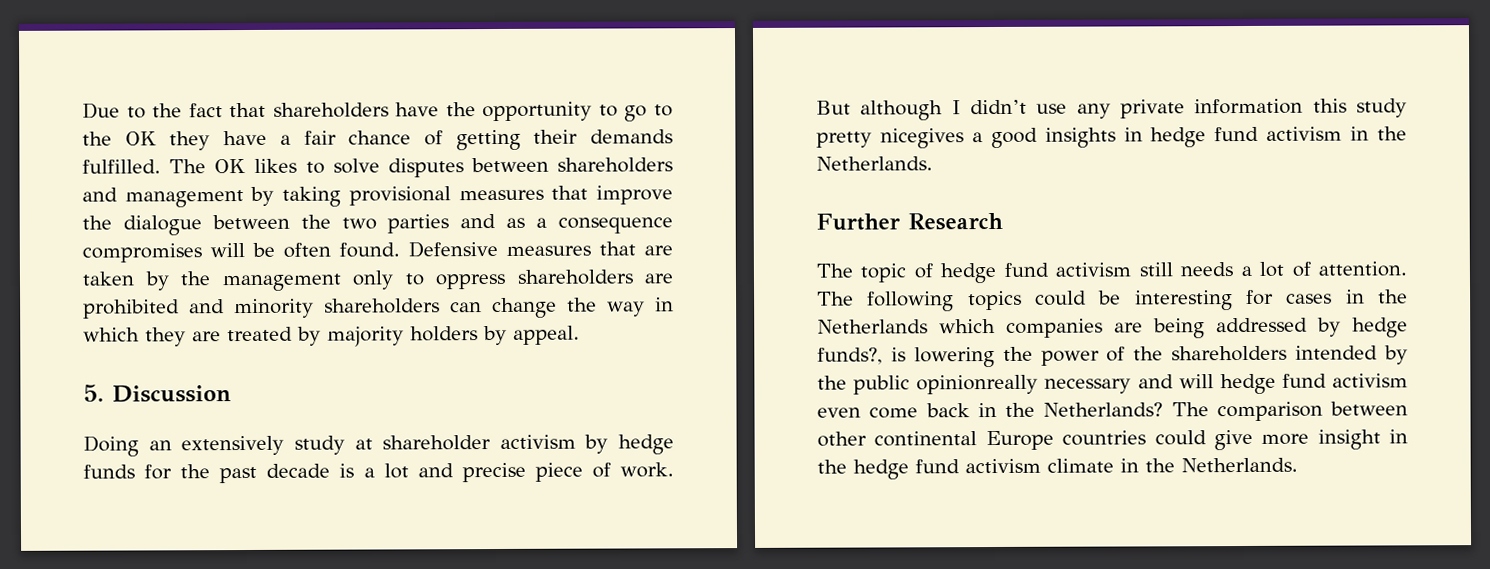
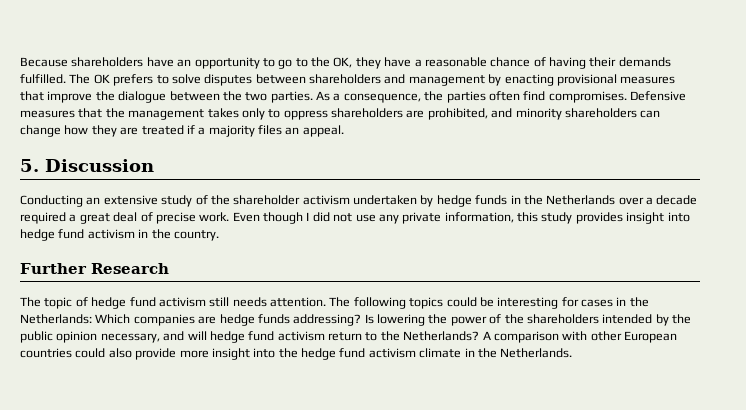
[82,102,267,119] Due to the fact that -> [20,57,68,67] Because
[445,102,476,117] the -> [177,59,192,67] an
[124,131,157,146] OK -> [333,57,353,68] OK,
[303,130,337,145] fair -> [424,57,487,67] reasonable
[455,129,521,151] getting -> [549,57,586,69] having
[254,158,298,173] likes -> [113,74,154,86] prefers
[282,186,342,207] taking -> [504,74,554,86] enacting
[387,213,674,234] [82,240,673,263] [82,271,170,291] parties and as a consequence compromises will be often found. Defensive measures that are taken by -> [270,91,686,103] [20,108,103,118] parties. As a consequence, the parties often find compromises. Defensive measures that
(342, 282) none -> [207,108,239,118] takes
[83,299,180,319] prohibited -> [427,108,488,120] prohibited,
[567,297,674,317] [83,325,580,347] [83,384,232,403] [83,435,373,457] the way in which they are treated by majority holders by appeal. // 5. Discussion // Doing an extensively study at -> [64,125,344,137] [20,159,154,172] [20,195,230,207] how they are treated if a majority files an appeal. // 5. Discussion // Conducting an extensive study of the
(576, 441) none -> [353,195,417,205] undertaken
[144,462,674,484] [816,99,1027,121] for the past decade is a lot and precise piece of work. But although I didn’t -> [510,195,698,205] [20,212,353,224] in the Netherlands over a decade required a great deal of precise work. Even though I did not
[1194,98,1304,115] information -> [444,212,514,223] information,
[816,127,1143,149] pretty nicegives a good insights in -> [575,212,690,224] provides insight into
[816,156,933,171] Netherlands. -> [173,230,219,241] country.
[1240,261,1311,277] a lot of -> (267, 302) none
[817,317,1408,339] [817,347,906,365] Netherlands which companies are being addressed by hedge funds?, is -> [20,314,374,326] Netherlands: Which companies are hedge funds addressing? Is
[916,374,1132,395] opinionreally necessary -> [56,331,160,343] opinion necessary,
[817,401,1408,422] [817,429,1253,451] even come back in the Netherlands? The comparison between other continental Europe countries could give -> [328,331,677,343] [20,348,177,360] return to the Netherlands? A comparison with other European countries could also provide
[1389,429,1408,444] in -> [253,348,276,358] into

